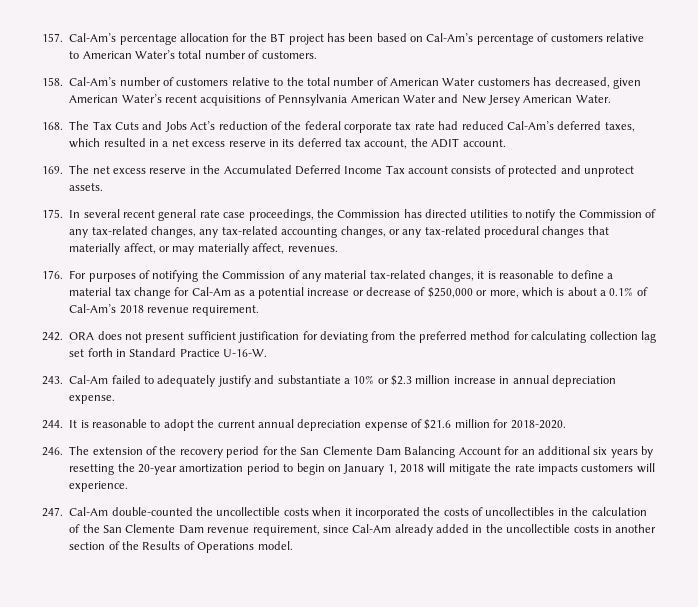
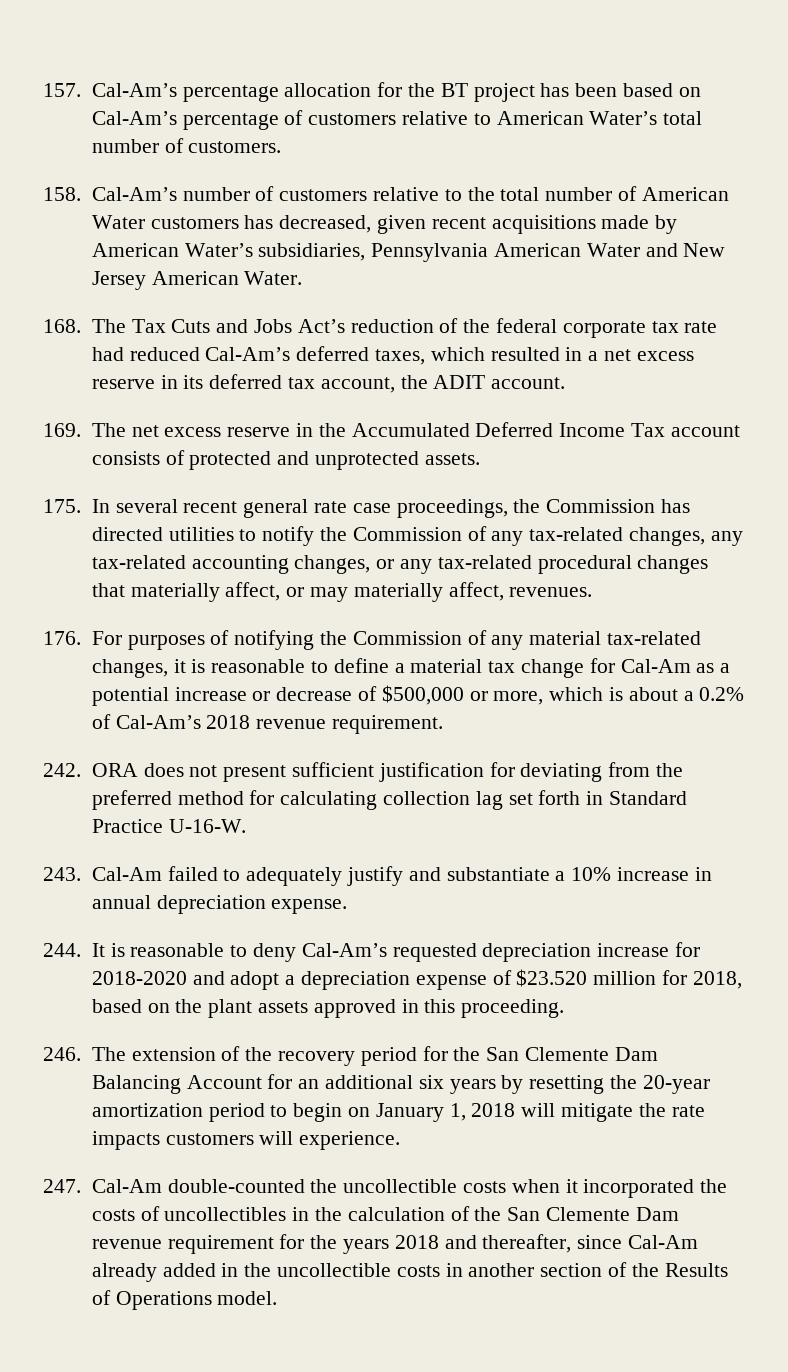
[69,94,276,106] American Water’s recent acquisitions of -> [431,215,678,234] [91,243,366,261] recent acquisitions made by American Water’s subsidiaries,
[583,166,634,177] unprotect -> [314,451,419,470] unprotected
[427,287,473,298] $250,000 -> [381,685,464,705] $500,000
[609,287,634,296] 0.1% -> [699,687,745,701] 0.2%
[377,375,451,386] or $2.3 million -> (612, 874) none
[163,419,294,431] adopt the current annual -> [252,942,700,962] [91,971,296,990] deny Cal-Am’s requested depreciation increase for 2018-2020 and adopt a
[424,419,452,430] $21.6 -> [516,969,588,987] $23.520
[510,420,566,429] 2018-2020. -> [692,971,742,989] [91,999,565,1018] 2018, based on the plant assets approved in this proceeding.
[252,525,320,536] requirement, -> [167,1234,572,1254] requirement for the years 2018 and thereafter,

